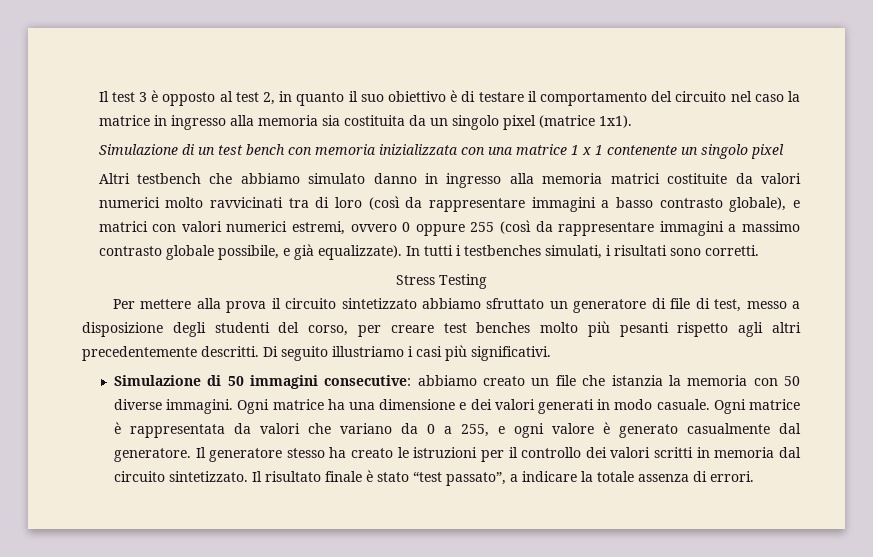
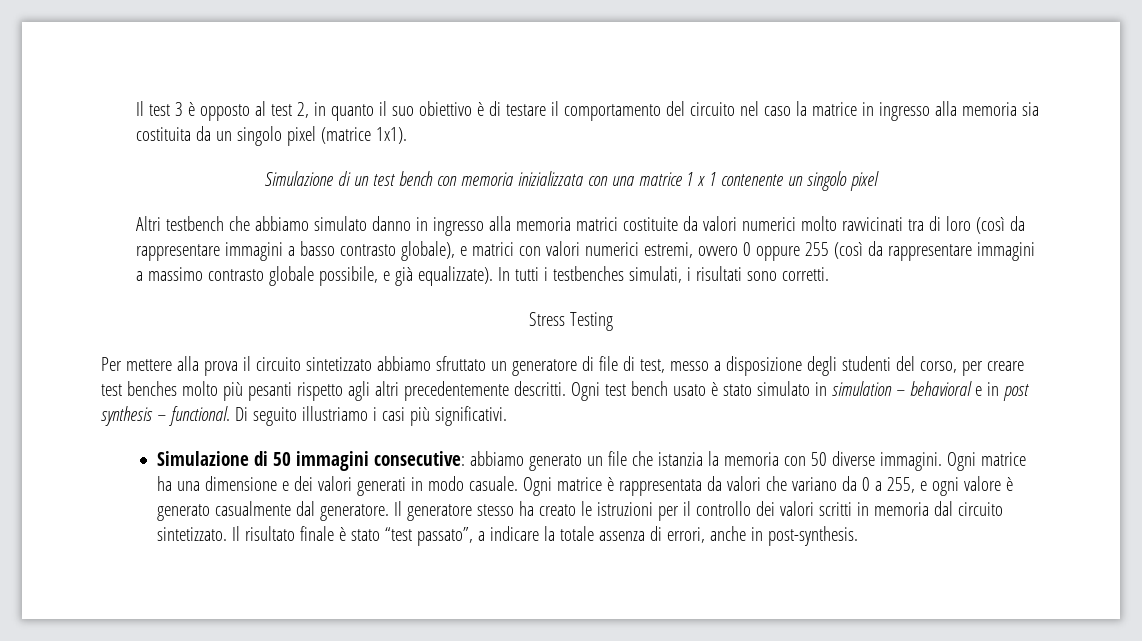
(259, 351) none -> [570,381,1029,401] [101,406,230,426] Ogni test bench usato è stato simulato in simulation – behavioral e in post synthesis – functional.
[483,376,526,386] creato -> [528,454,582,471] generato
[709,471,754,482] errori. -> [666,526,858,546] errori, anche in post-synthesis.

